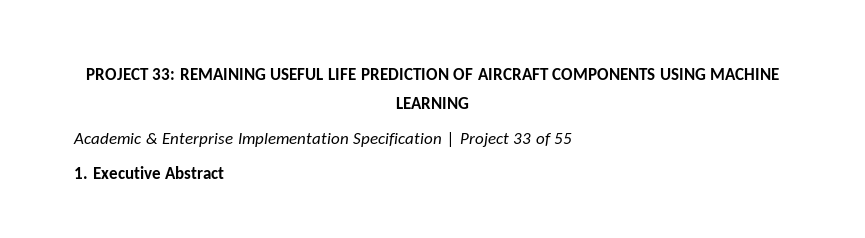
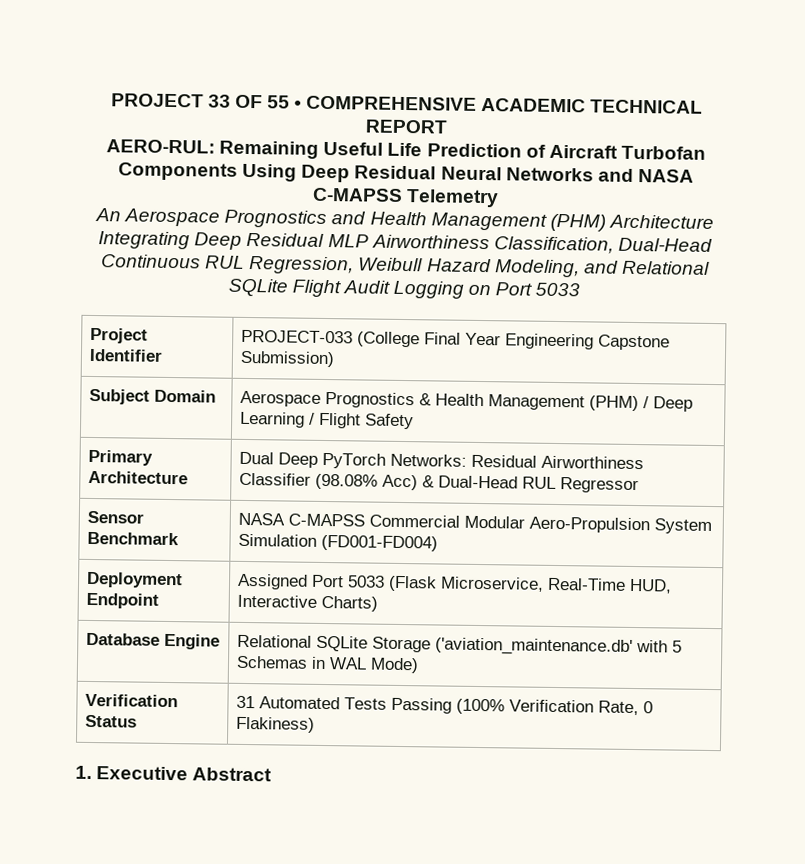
[152,68,780,80] [396,97,469,109] [73,132,573,147] 33: REMAINING USEFUL LIFE PREDICTION OF AIRCRAFT COMPONENTS USING MACHINE LEARNING // Academic & Enterprise Implementation Specification | Project 33 of 55 -> [207,94,704,114] [365,119,448,134] [106,139,706,160] [118,162,694,183] [311,187,500,208] [95,208,714,232] [98,231,713,254] [101,254,710,278] [227,278,581,299] [90,327,149,344] [89,348,164,362] [241,329,671,351] [240,350,336,368] [89,388,217,405] [240,390,694,412] [240,411,415,430] [88,449,154,466] [88,470,189,485] [239,451,645,470] [239,472,640,494] [87,510,145,524] [87,531,180,546] [238,512,713,535] [238,533,439,552] [86,571,184,589] [86,592,160,609] [237,573,673,594] [237,594,379,612] [86,632,221,650] [237,634,683,656] [236,655,420,674] [85,693,179,708] [85,714,138,728] [236,695,654,716] [236,716,316,733] 33 OF 55 • COMPREHENSIVE ACADEMIC TECHNICAL REPORT // AERO-RUL: Remaining Useful Life Prediction of Aircraft Turbofan Components Using Deep Residual Neural Networks and NASA C-MAPSS Telemetry // An Aerospace Prognostics and Health Management (PHM) Architecture Integrating Deep Residual MLP Airworthiness Classification, Dual-Head Continuous RUL Regression, Weibull Hazard Modeling, and Relational SQLite Flight Audit Logging on Port 5033 // Project Identifier | PROJECT-033 (College Final Year Engineering Capstone Submission) // Subject Domain | Aerospace Prognostics & Health Management (PHM) / Deep Learning / Flight Safety // Primary Architecture | Dual Deep PyTorch Networks: Residual Airworthiness Classifier (98.08% Acc) & Dual-Head RUL Regressor // Sensor Benchmark | NASA C-MAPSS Commercial Modular Aero-Propulsion System Simulation (FD001-FD004) // Deployment Endpoint | Assigned Port 5033 (Flask Microservice, Real-Time HUD, Interactive Charts) // Database Engine | Relational SQLite Storage ('aviation_maintenance.db' with 5 Schemas in WAL Mode) // Verification Status | 31 Automated Tests Passing (100% Verification Rate, 0 Flakiness)

